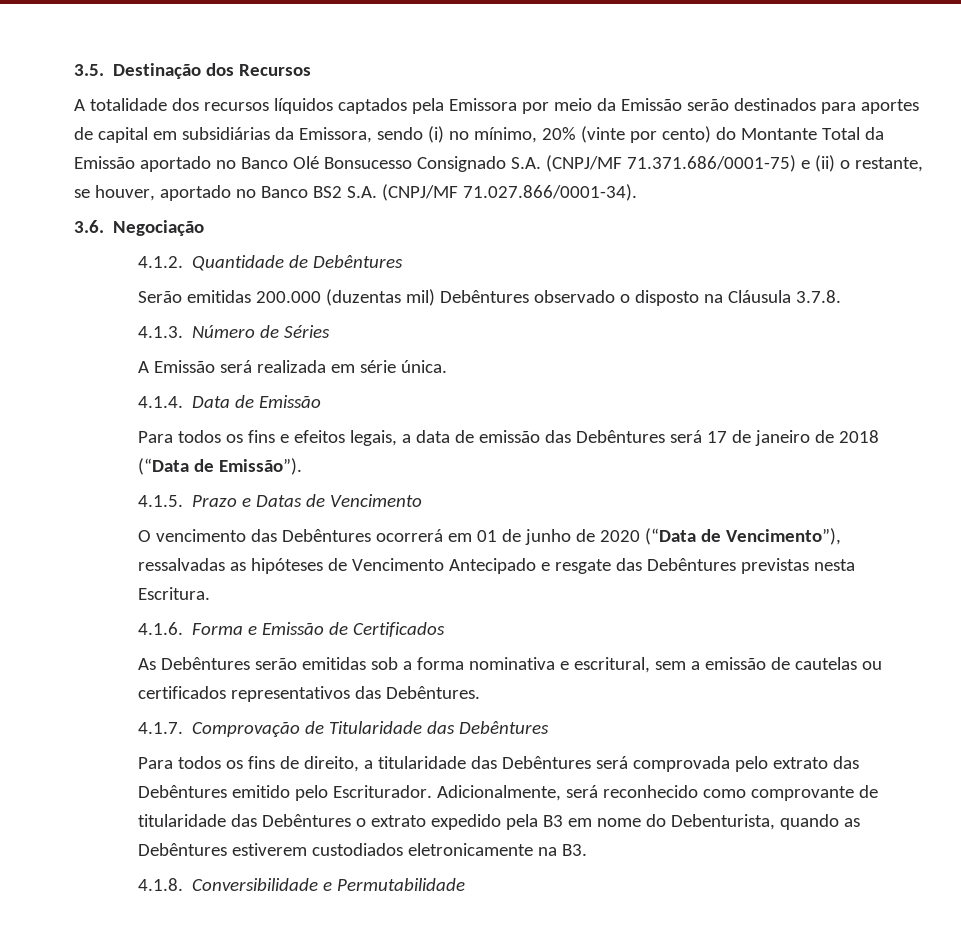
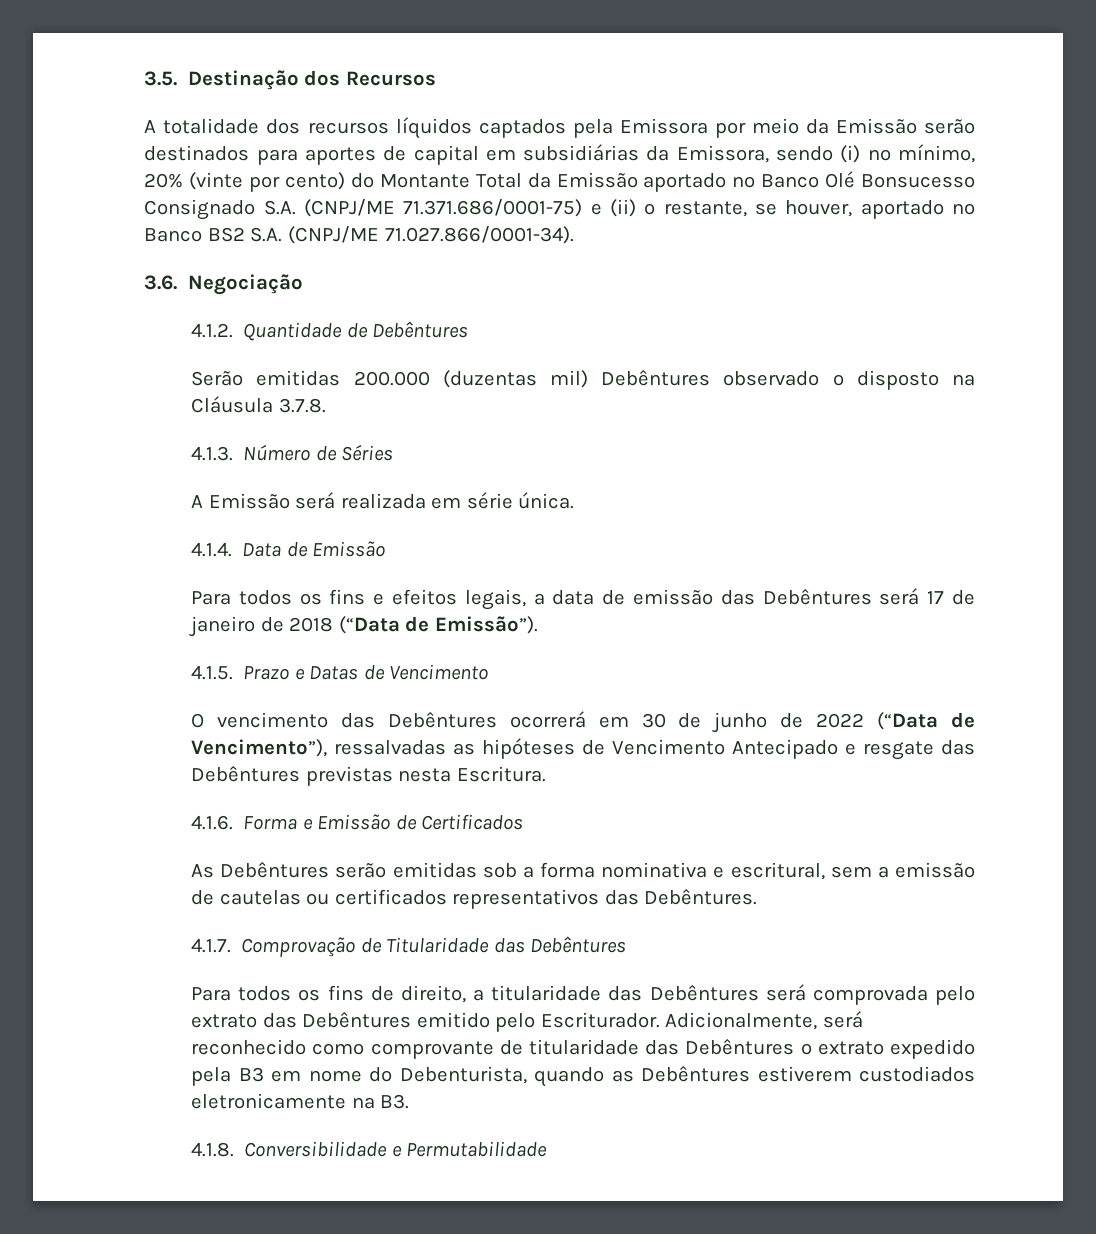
[545,155,622,172] (CNPJ/MF -> [304,199,396,217] (CNPJ/ME
[381,184,458,201] (CNPJ/MF -> [287,226,379,244] (CNPJ/ME
[476,530,497,542] 01 -> [641,713,666,728] 30
[599,530,640,542] 2020 -> [816,713,865,728] 2022

